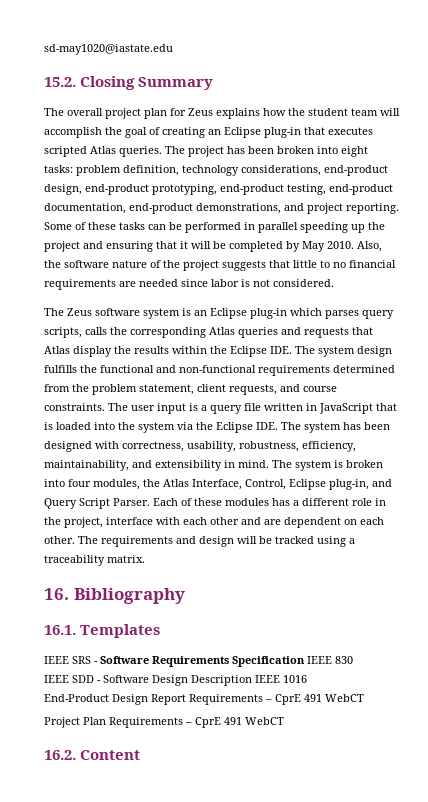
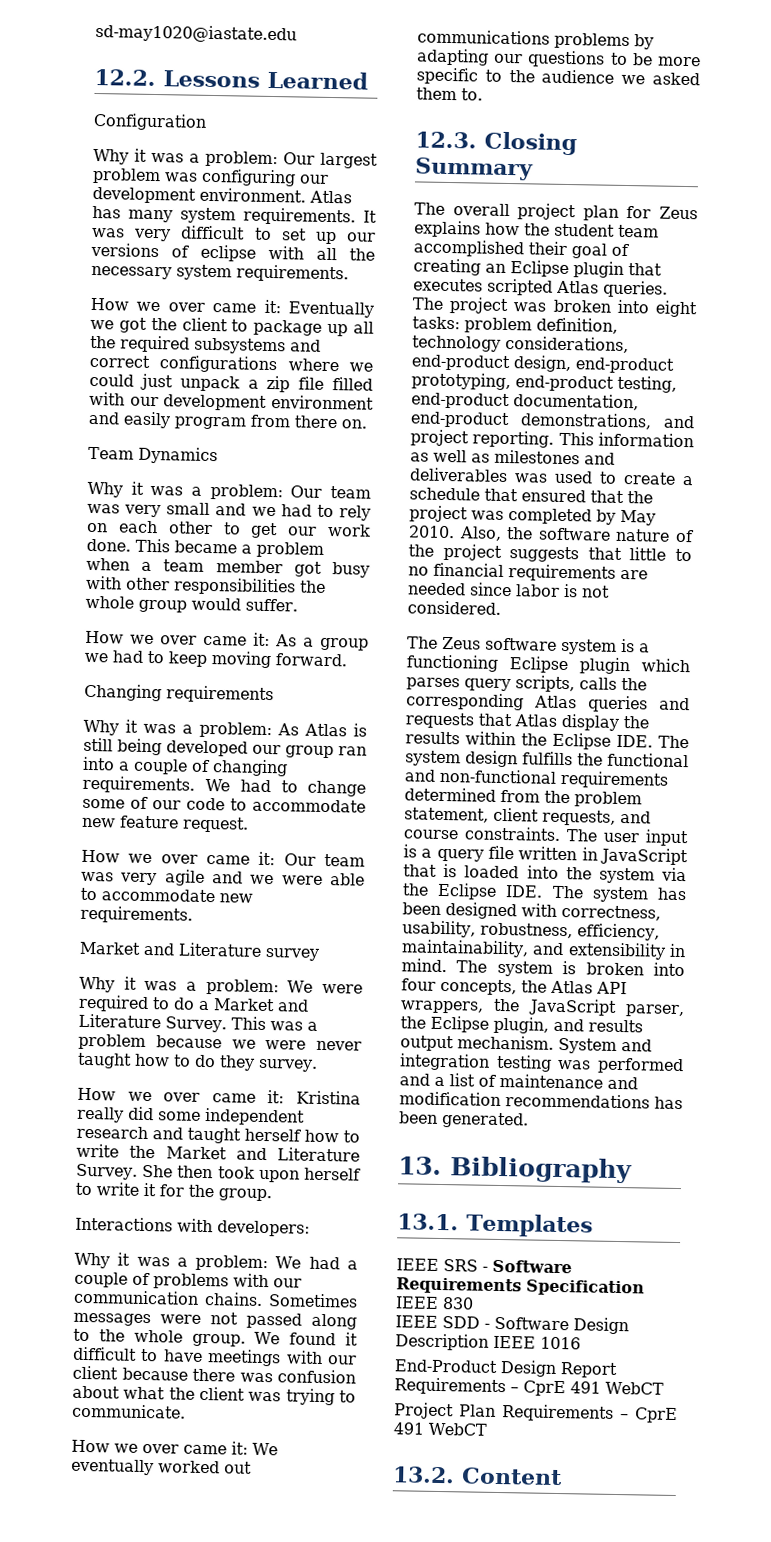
[44,77,76,87] 15.2. -> [94,68,368,90] [93,112,207,131] [93,148,378,169] [92,167,329,187] [92,186,352,204] [92,205,377,226] [91,225,376,245] [90,242,375,262] [91,264,349,283] [90,297,374,318] [90,317,374,337] [90,335,321,355] [89,354,373,374] [89,373,374,393] [89,391,374,411] [88,411,367,430] [88,446,218,465] [87,481,371,501] [87,502,371,521] [87,520,371,539] [86,538,324,558] [86,557,370,578] [86,575,326,596] [85,595,298,613] [85,630,369,651] [84,650,347,669] [84,683,274,704] [83,719,367,739] [83,737,367,759] [82,756,288,777] [82,775,366,797] [82,796,366,813] [82,815,249,833] [81,849,365,867] [81,869,365,886] [80,887,253,903] [80,905,193,924] [79,941,319,961] [79,976,363,996] [78,994,309,1013] [78,1013,318,1033] [78,1033,362,1051] [77,1052,318,1072] [77,1087,361,1105] [77,1106,305,1126] [76,1125,360,1144] [76,1143,360,1162] [76,1163,361,1183] [75,1182,272,1202] [75,1216,310,1237] [74,1252,358,1272] [74,1271,302,1290] [73,1289,358,1308] [73,1312,357,1330] [73,1328,358,1347] [72,1346,357,1367] [72,1365,356,1384] [72,1385,356,1406] [72,1403,186,1419] [71,1439,278,1456] [71,1458,252,1476] [417,29,654,50] [416,48,701,68] [416,67,700,86] [416,87,483,101] [415,131,477,149] 12.2. Lessons Learned // Configuration // Why it was a problem: Our largest problem was configuring our development environment. Atlas has many system requirements. It was very difficult to set up our versions of eclipse with all the necessary system requirements. // How we over came it: Eventually we got the client to package up all the required subsystems and correct configurations where we could just unpack a zip file filled with our development environment and easily program from there on. // Team Dynamics // Why it was a problem: Our team was very small and we had to rely on each other to get our work done. This became a problem when a team member got busy with other responsibilities the whole group would suffer. // How we over came it: As a group we had to keep moving forward. // Changing requirements // Why it was a problem: As Atlas is still being developed our group ran into a couple of changing requirements. We had to change some of our code to accommodate new feature request. // How we over came it: Our team was very agile and we were able to accommodate new requirements. // Market and Literature survey // Why it was a problem: We were required to do a Market and Literature Survey. This was a problem because we were never taught how to do they survey. // How we over came it: Kristina really did some independent research and taught herself how to write the Market and Literature Survey. She then took upon herself to write it for the group. // Interactions with developers: // Why it was a problem: We had a couple of problems with our communication chains. Sometimes messages were not passed along to the whole group. We found it difficult to have meetings with our client because there was confusion about what the client was trying to communicate. // How we over came it: We eventually worked out communications problems by adapting our questions to be more specific to the audience we asked them to. // 12.3.
[380,108,400,116] [44,127,122,138] will accomplish the -> [413,239,567,258] accomplished their
[264,127,301,138] plug-in -> [573,261,624,278] plugin
[227,146,274,154] has been -> [513,302,547,312] was
[44,222,385,233] [44,241,226,252] Some of these tasks can be performed in parallel speeding up the project and ensuring that it will be -> [558,431,694,448] [410,449,615,465] [409,467,694,486] [409,487,653,504] [409,505,504,523] This information as well as milestones and deliverables was used to create a schedule that ensured that the project was
[194,308,287,319] an Eclipse plug-in -> [639,643,650,653] [406,654,630,675] a functioning Eclipse plugin
[93,479,140,490] modules, -> [440,978,517,996] concepts,
[192,479,392,490] [44,498,386,509] [44,517,384,528] [44,536,355,547] [44,555,145,566] [44,588,69,600] Interface, Control, Eclipse plug-in, and Query Script Parser. Each of these modules has a different role in the project, interface with each other and are dependent on each other. The requirements and design will be tracked using a traceability matrix. // 16. -> [596,981,627,995] [400,998,686,1018] [400,1015,643,1034] [400,1035,652,1054] [399,1053,684,1075] [399,1073,638,1090] [399,1091,683,1110] [399,1111,529,1129] [398,1156,442,1176] API wrappers, the JavaScript parser, the Eclipse plugin, and results output mechanism. System and integration testing was performed and a list of maintenance and modification recommendations has been generated. // 13.
[44,625,76,635] 16.1. -> [397,1213,459,1231] 13.1.
[44,750,76,760] 16.2. -> [392,1466,455,1484] 13.2.

